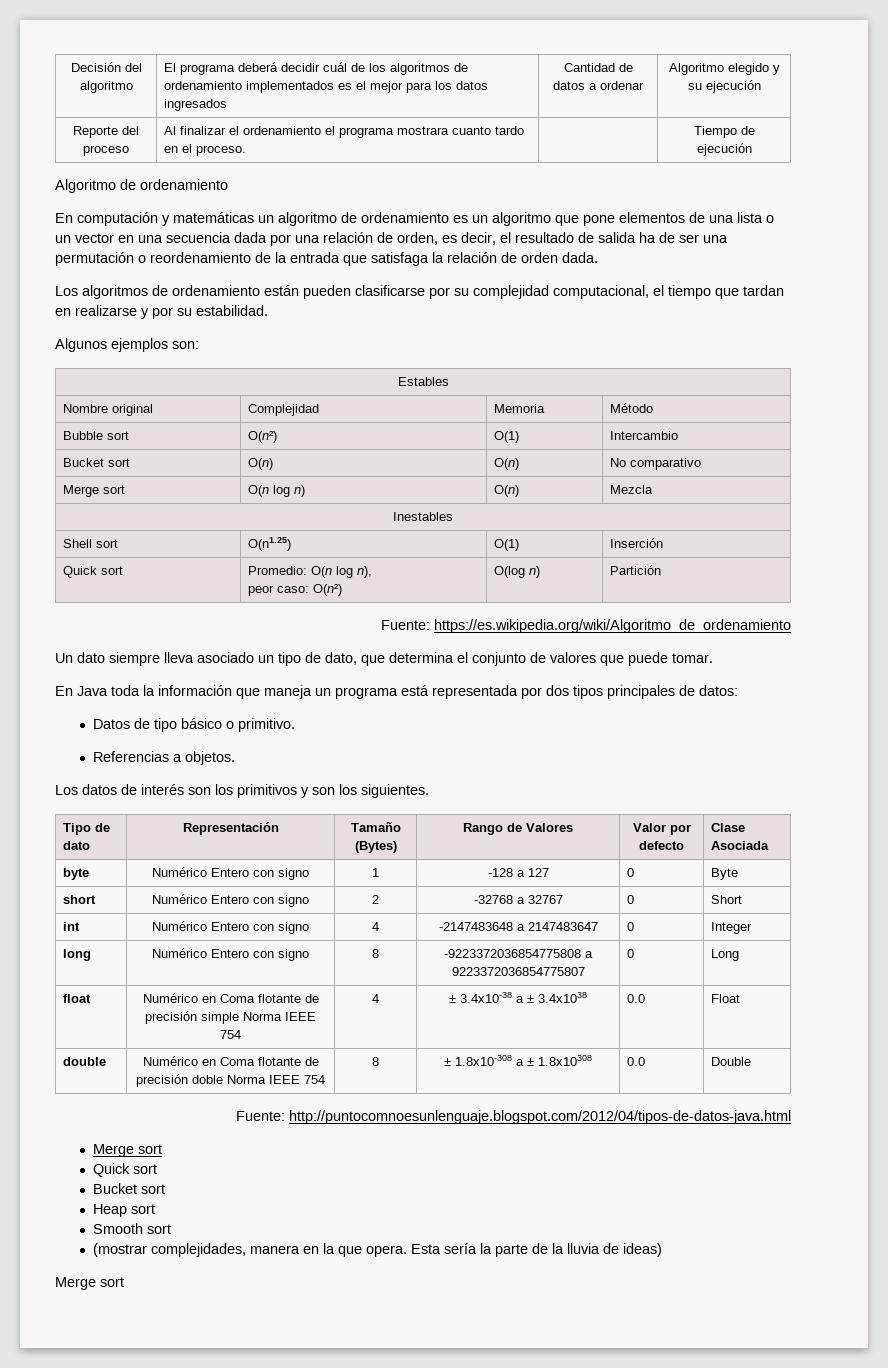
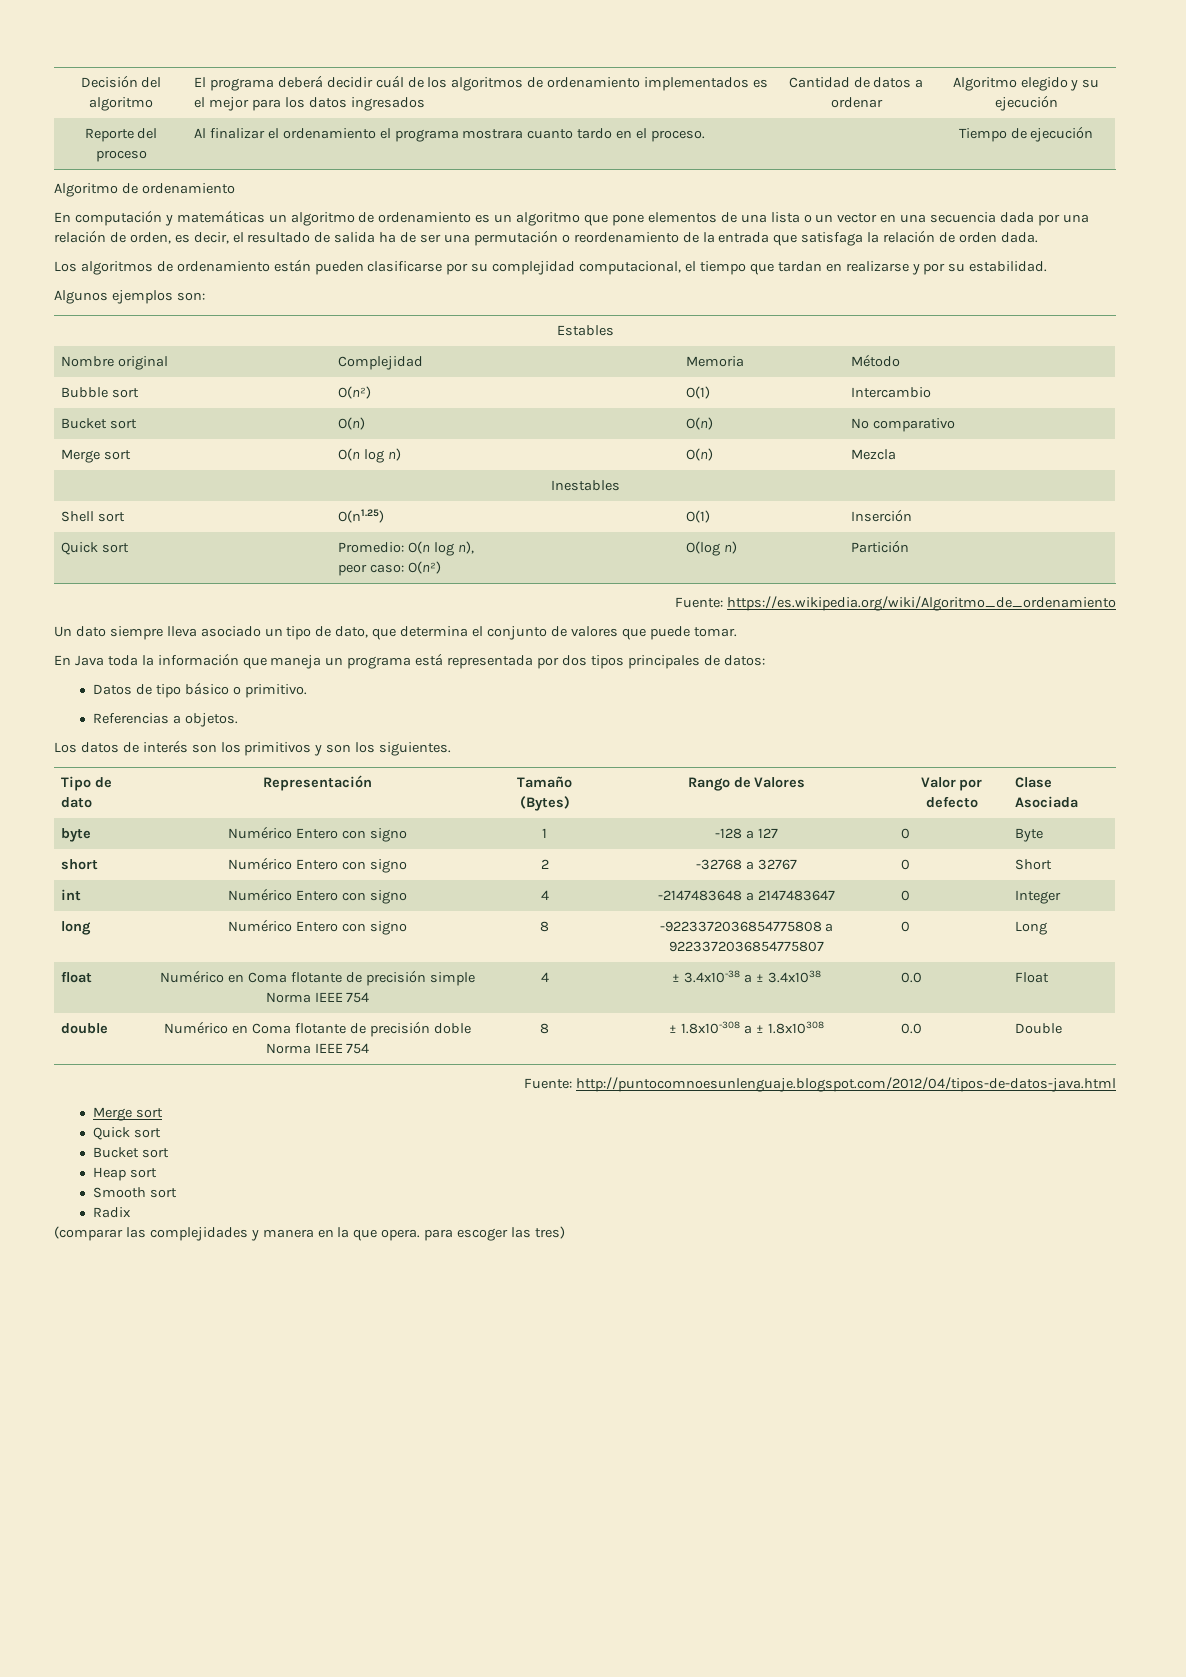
[92,1243,246,1257] (mostrar complejidades, -> [93,1207,132,1218] [54,1226,259,1241] Radix // (comparar las complejidades y
[410,1243,662,1257] [55,1277,124,1290] Esta sería la parte de la lluvia de ideas) // Merge sort -> [424,1226,565,1241] para escoger las tres)

